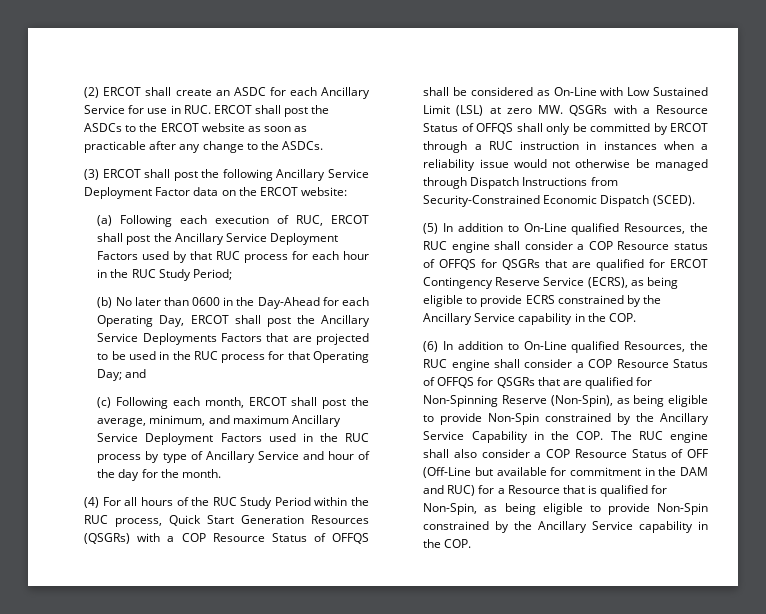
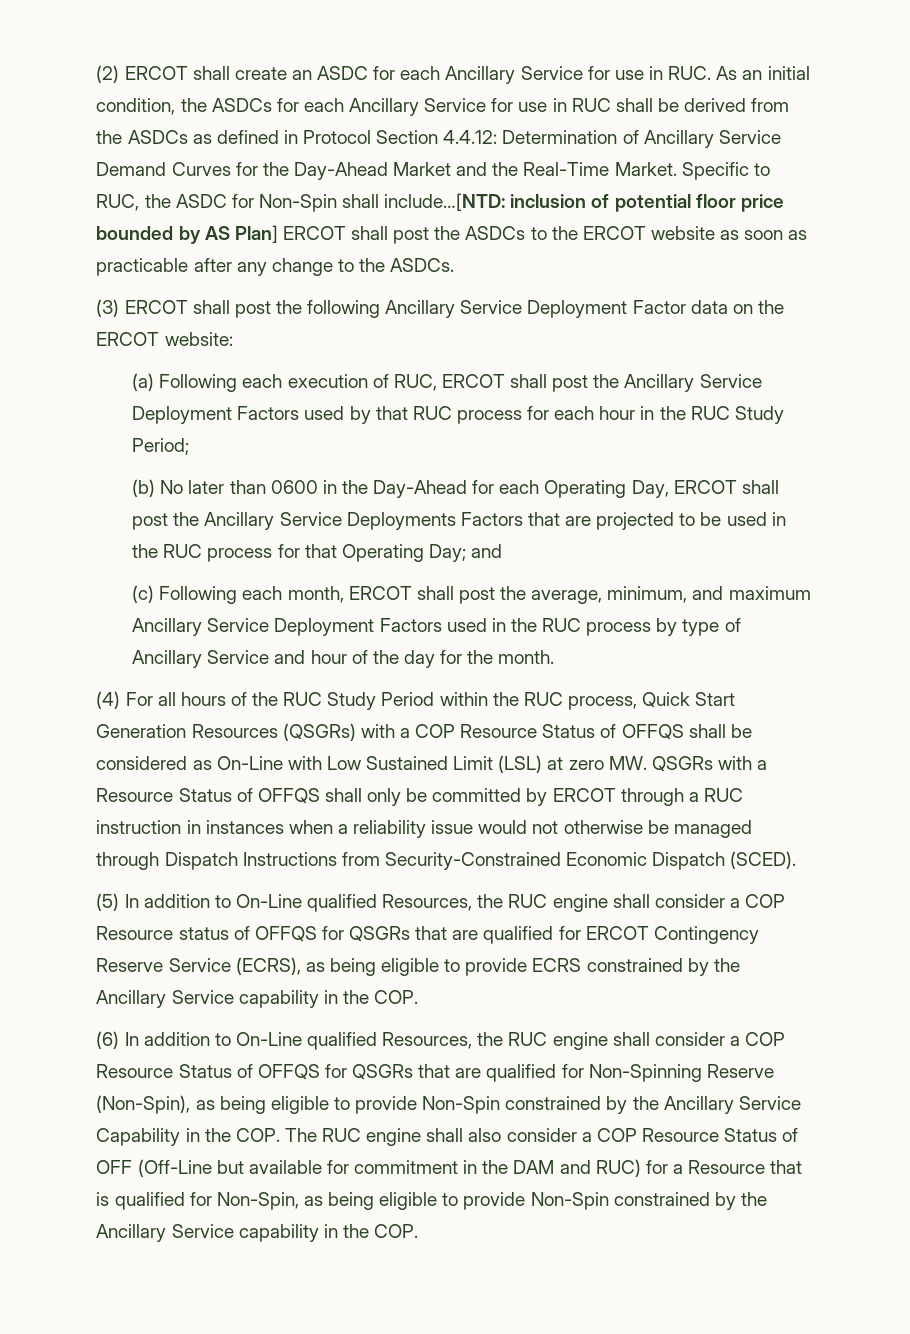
(211, 109) none -> [716,66,810,80] [96,98,790,116] [96,130,781,148] [96,162,770,180] [96,193,784,212] [96,225,278,244] As an initial condition, the ASDCs for each Ancillary Service for use in RUC shall be derived from the ASDCs as defined in Protocol Section 4.4.12: Determination of Ancillary Service Demand Curves for the Day-Ahead Market and the Real-Time Market. Specific to RUC, the ASDC for Non-Spin shall include…[NTD: inclusion of potential floor price bounded by AS Plan]

